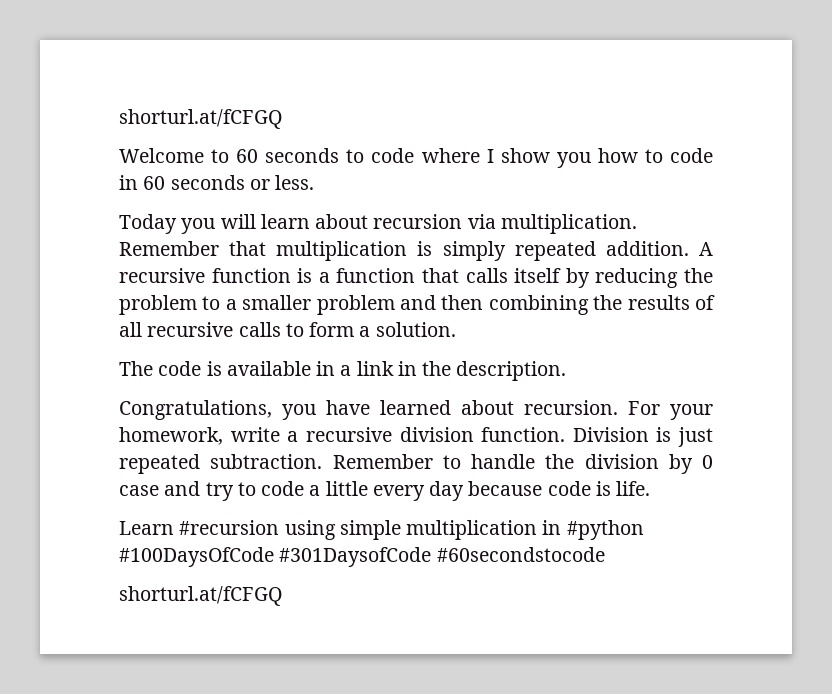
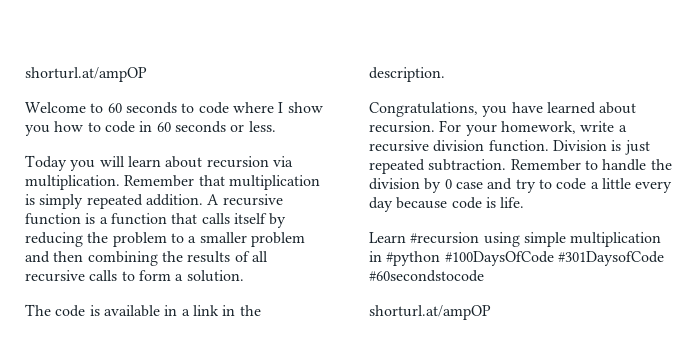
[119,109,282,129] shorturl.at/fCFGQ -> [25,67,147,82] shorturl.at/ampOP
[119,586,282,606] shorturl.at/fCFGQ -> [369,305,491,320] shorturl.at/ampOP

